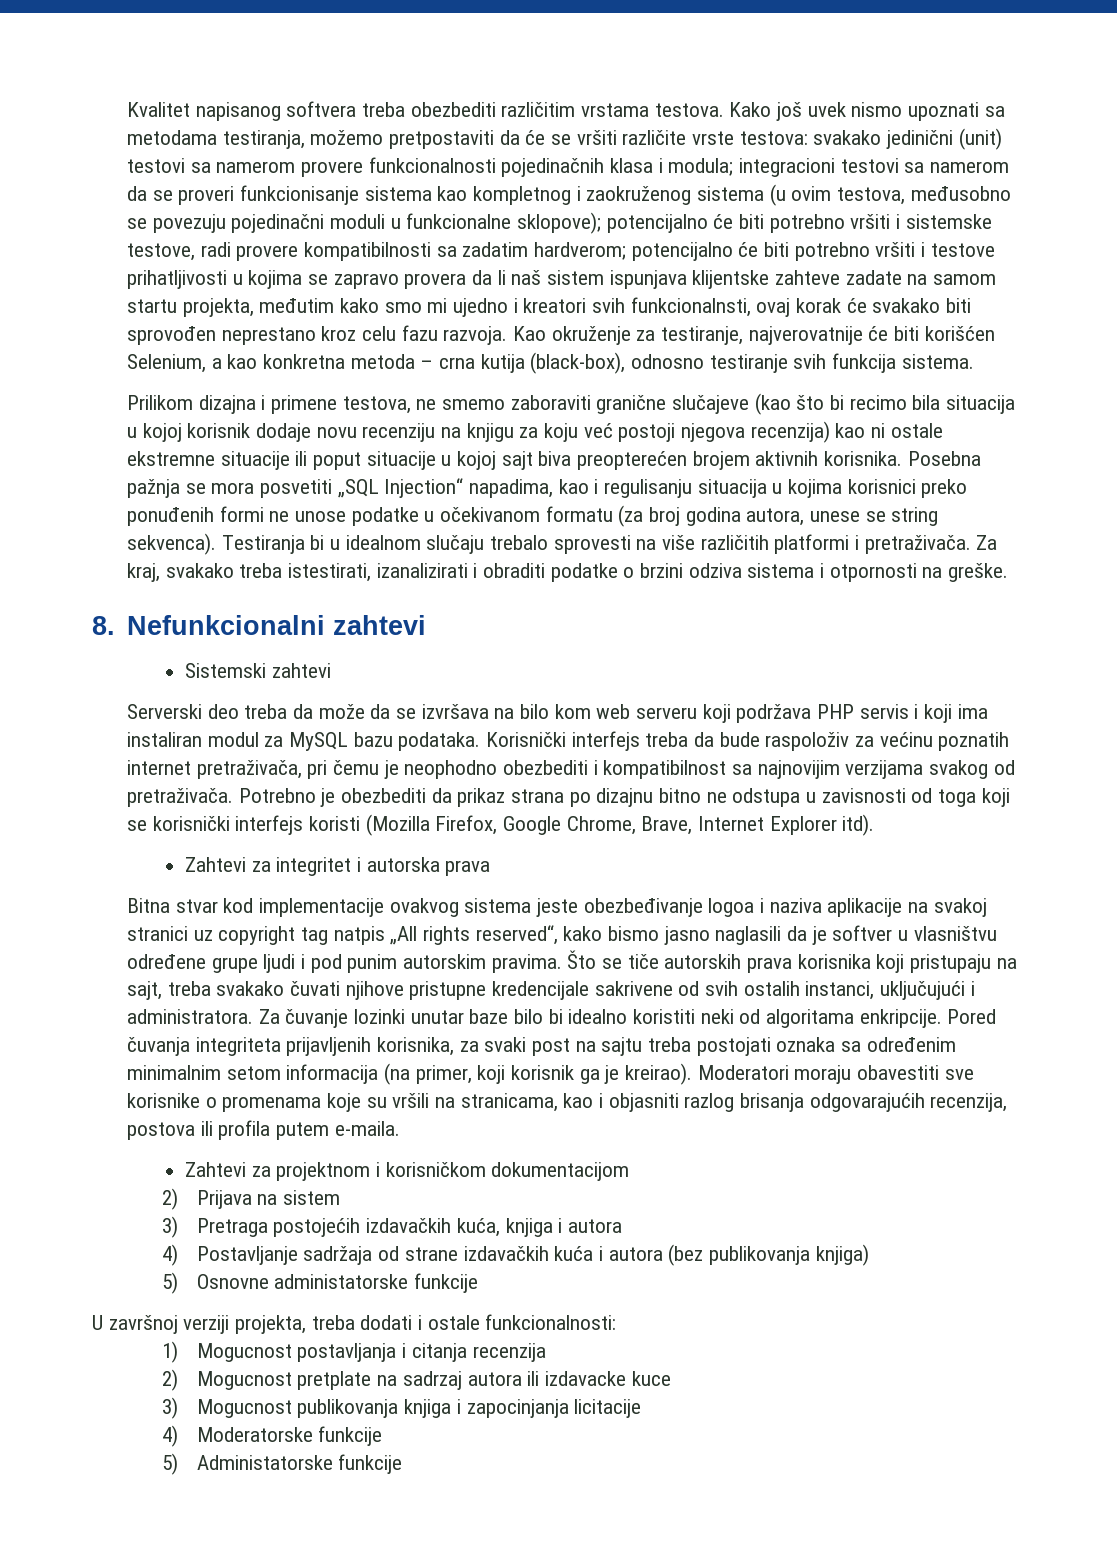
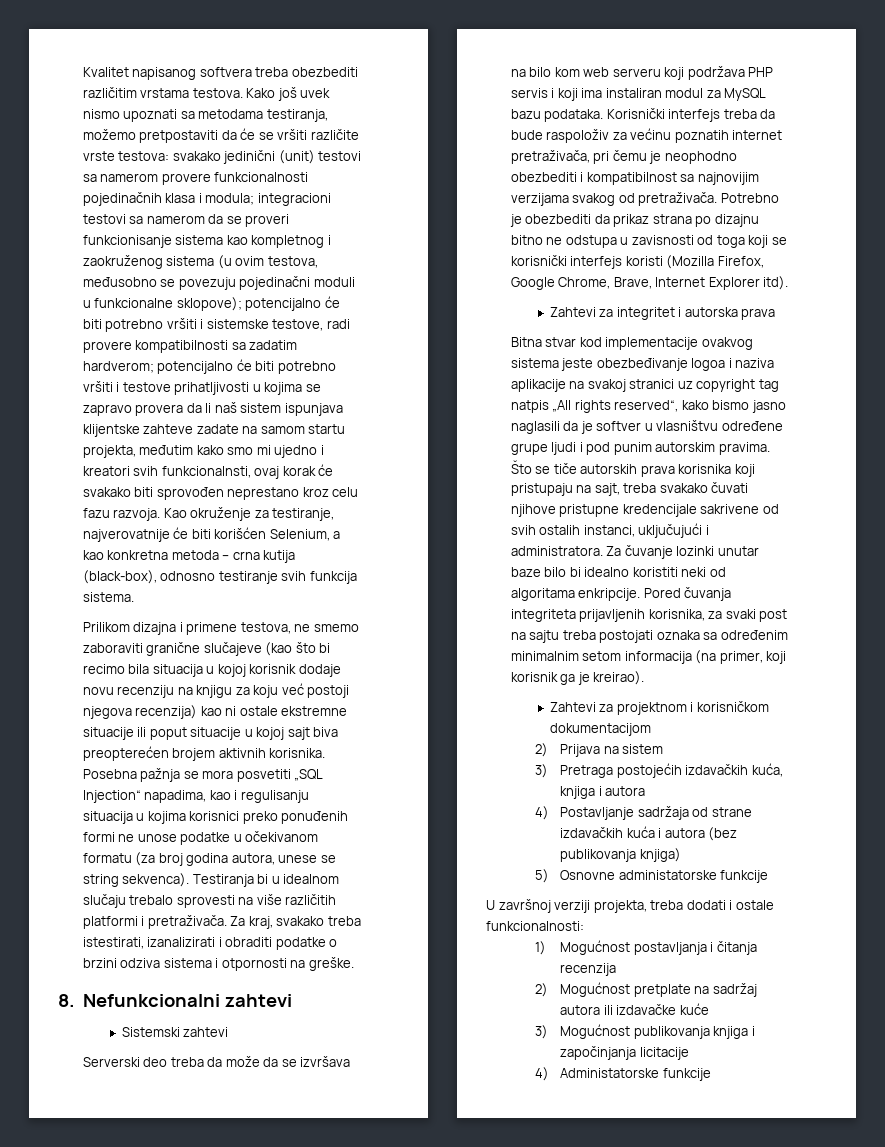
[697,1065,974,1084] [126,1093,1008,1112] [126,1120,400,1140] Moderatori moraju obavestiti sve korisnike o promenama koje su vršili na stranicama, kao i objasniti razlog brisanja odgovarajućih recenzija, postova ili profila putem e-maila. -> (645, 678) none
[196,1343,292,1362] Mogucnost -> [560,940,631,955] Mogućnost
[411,1343,467,1362] citanja -> [716,941,757,955] čitanja
[196,1371,292,1390] Mogucnost -> [560,982,631,997] Mogućnost
[402,1371,462,1390] sadrzaj -> [712,983,757,997] sadržaj
[544,1371,671,1386] [161,1397,292,1419] izdavacke kuce // 3) Mogucnost -> [616,1003,709,1015] [535,1024,631,1039] izdavačke kuće // 3) Mogućnost
[466,1399,569,1418] zapocinjanja -> [560,1046,637,1060] započinjanja
[196,1426,383,1446] [161,1453,178,1475] Moderatorske funkcije // 5) -> (550, 1074) none

